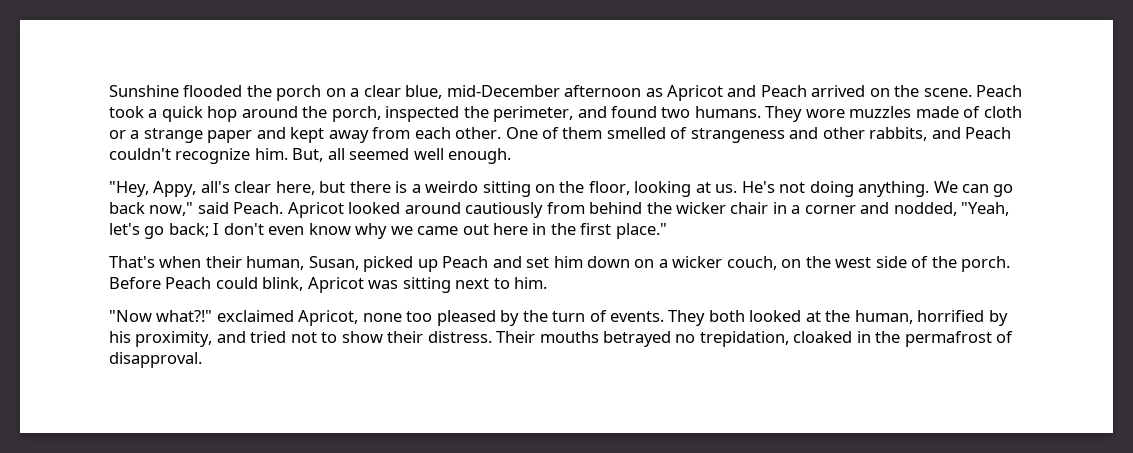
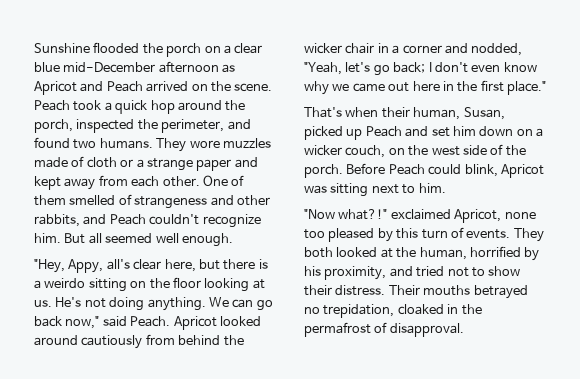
[405,85,443,99] blue, -> [34,62,60,72] blue
[292,148,324,162] But, -> [64,233,86,244] But
[588,181,630,195] floor, -> [172,277,201,288] floor
[522,310,548,322] the -> [396,228,419,239] this

